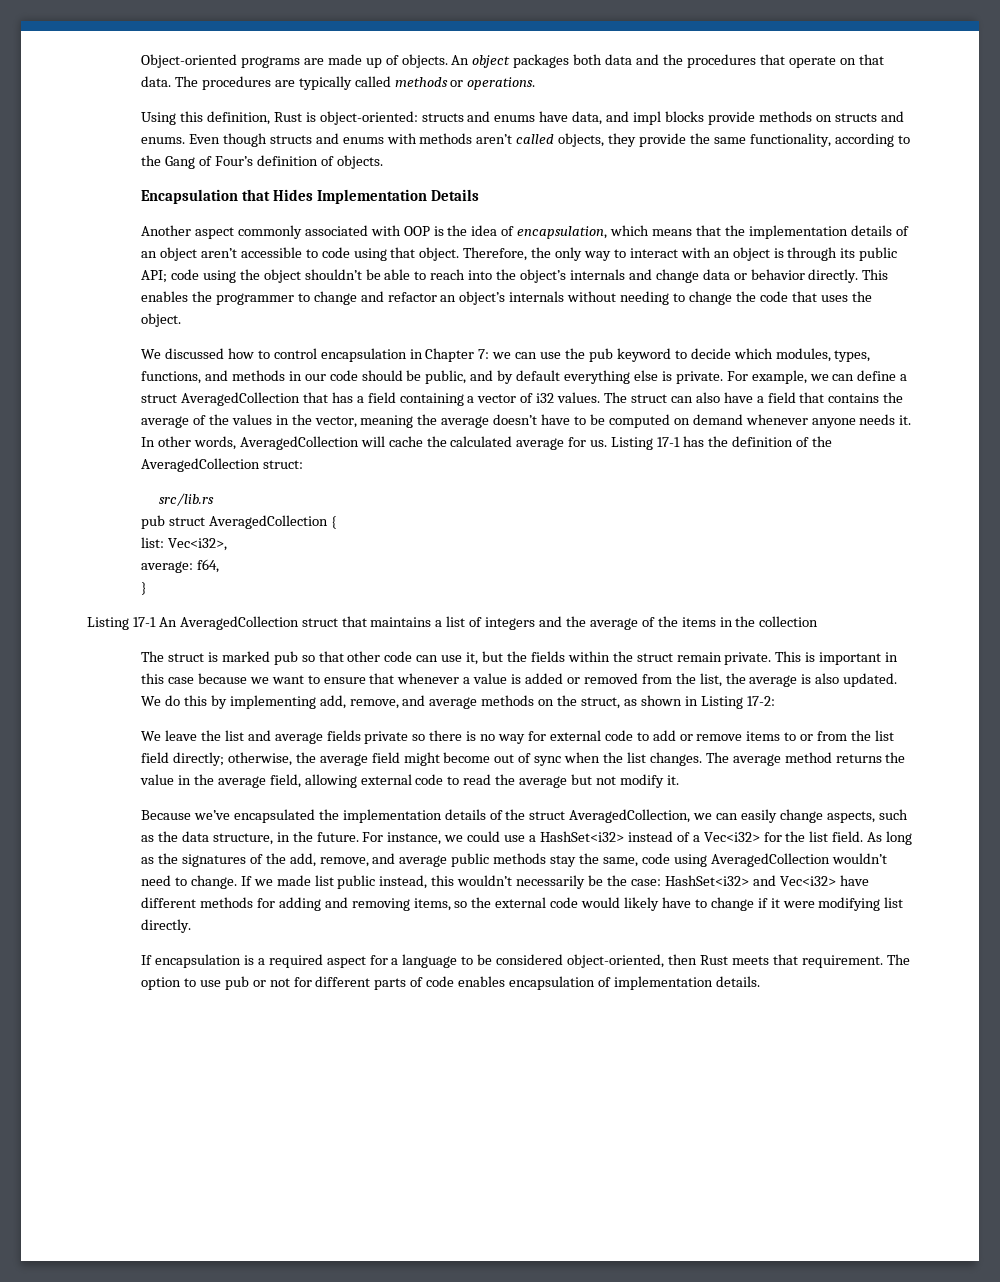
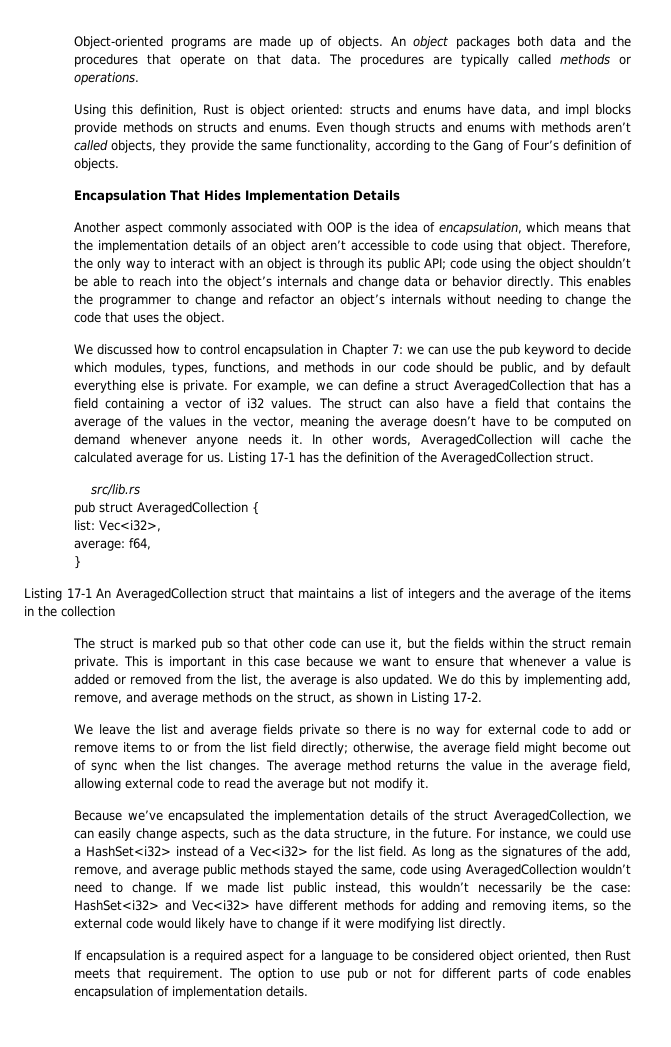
[319,111,418,125] object-oriented: -> [250,104,344,117] object oriented:
[241,189,270,201] that -> [170,190,201,201] That
[262,460,303,469] struct: -> [556,452,595,463] struct.
[746,696,775,706] 17-2: -> [453,692,483,702] 17-2.
[550,855,577,867] stay -> [294,864,334,877] stayed
[567,954,665,968] object-oriented, -> [478,950,571,963] object oriented,

